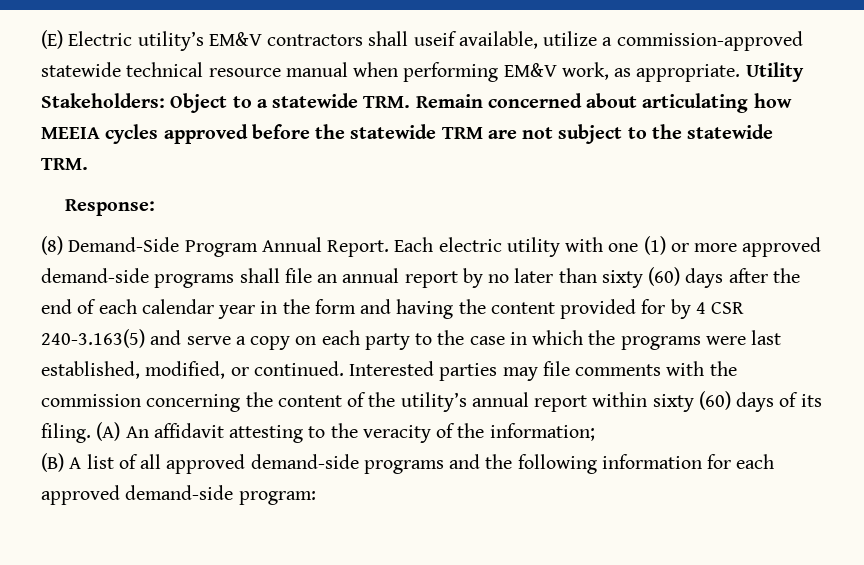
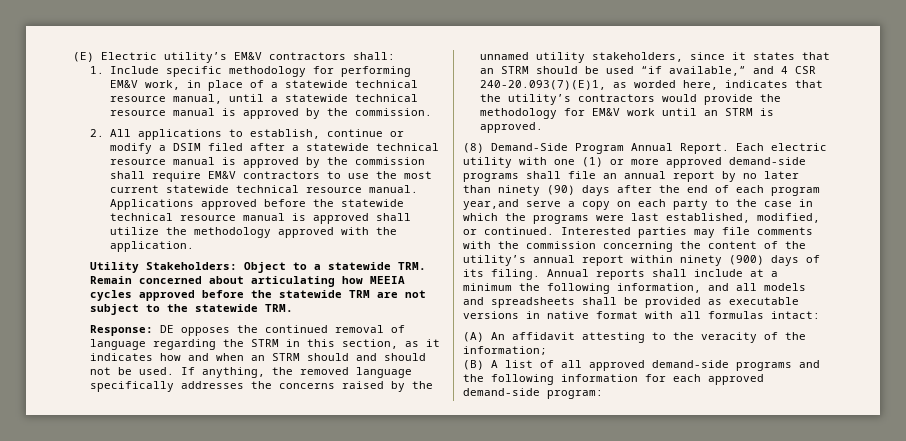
[368,31,803,51] [41,62,741,82] shall useif available, utilize a commission-approved statewide technical resource manual when performing EM&V work, as appropriate. -> [353,52,395,60] [90,66,411,77] [109,80,418,91] [109,94,418,104] [109,108,432,119] [90,129,404,140] [109,143,439,154] [109,157,425,168] [109,171,432,182] [109,185,418,193] [109,199,404,210] [109,213,411,224] [109,227,397,238] [109,241,194,252] shall: // 1. Include specific methodology for performing EM&V work, in place of a statewide technical resource manual, until a statewide technical resource manual is approved by the commission. // 2. All applications to establish, continue or modify a DSIM filed after a statewide technical resource manual is approved by the commission shall require EM&V contractors to use the most current statewide technical resource manual. Applications approved before the statewide technical resource manual is approved shall utilize the methodology approved with the application. //
(156, 207) none -> [160,325,406,336] [90,339,441,350] [90,353,427,361] [90,367,413,378] [90,381,434,392] [480,52,831,63] [480,66,817,76] [480,80,824,90] [480,94,782,105] [480,108,775,119] [480,122,544,133] DE opposes the continued removal of language regarding the STRM in this section, as it indicates how and when an STRM should and should not be used. If anything, the removed language specifically addresses the concerns raised by the unnamed utility stakeholders, since it states that an STRM should be used “if available,” and 4 CSR 240-20.093(7)(E)1, as worded here, indicates that the utility’s contractors would provide the methodology for EM&V work until an STRM is approved.
[601,267,681,288] sixty (60) -> [498,185,575,196] ninety (90)
[141,299,745,319] [41,329,182,348] calendar year in the form and having the content provided for by 4 CSR 240-3.163(5) and -> [771,187,820,196] [463,199,519,210] program year,and
[652,391,731,412] sixty (60) -> [680,255,764,266] ninety (900)
(91, 433) none -> [547,269,778,280] [463,283,806,294] [463,297,799,308] [463,311,820,319] Annual reports shall include at a minimum the following information, and all models and spreadsheets shall be provided as executable versions in native format with all formulas intact: //

